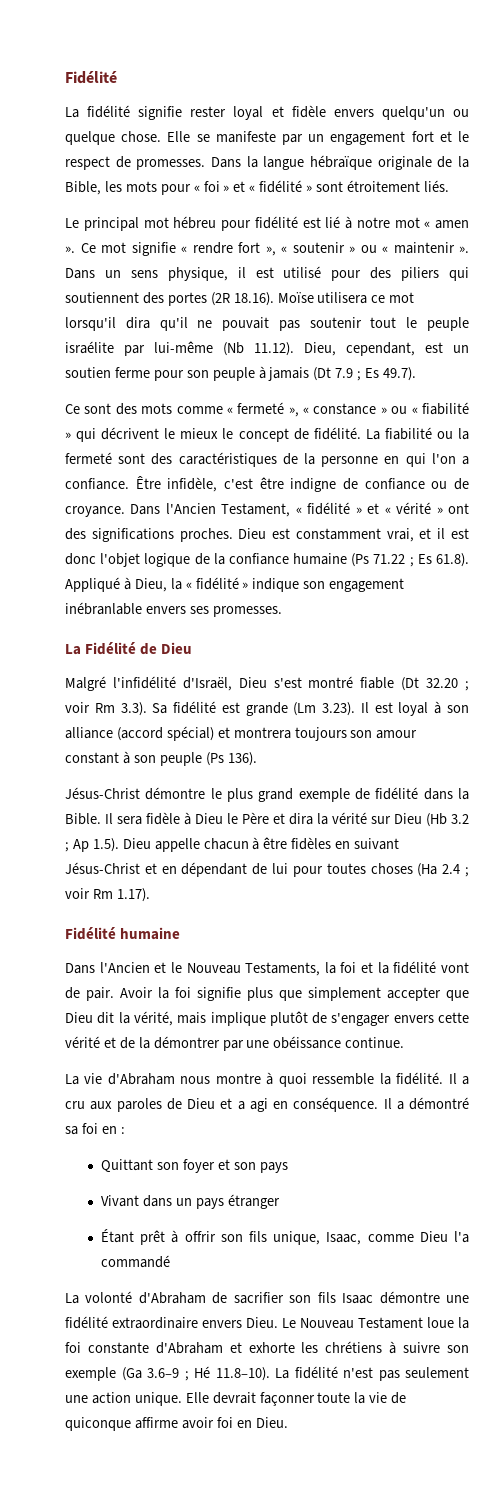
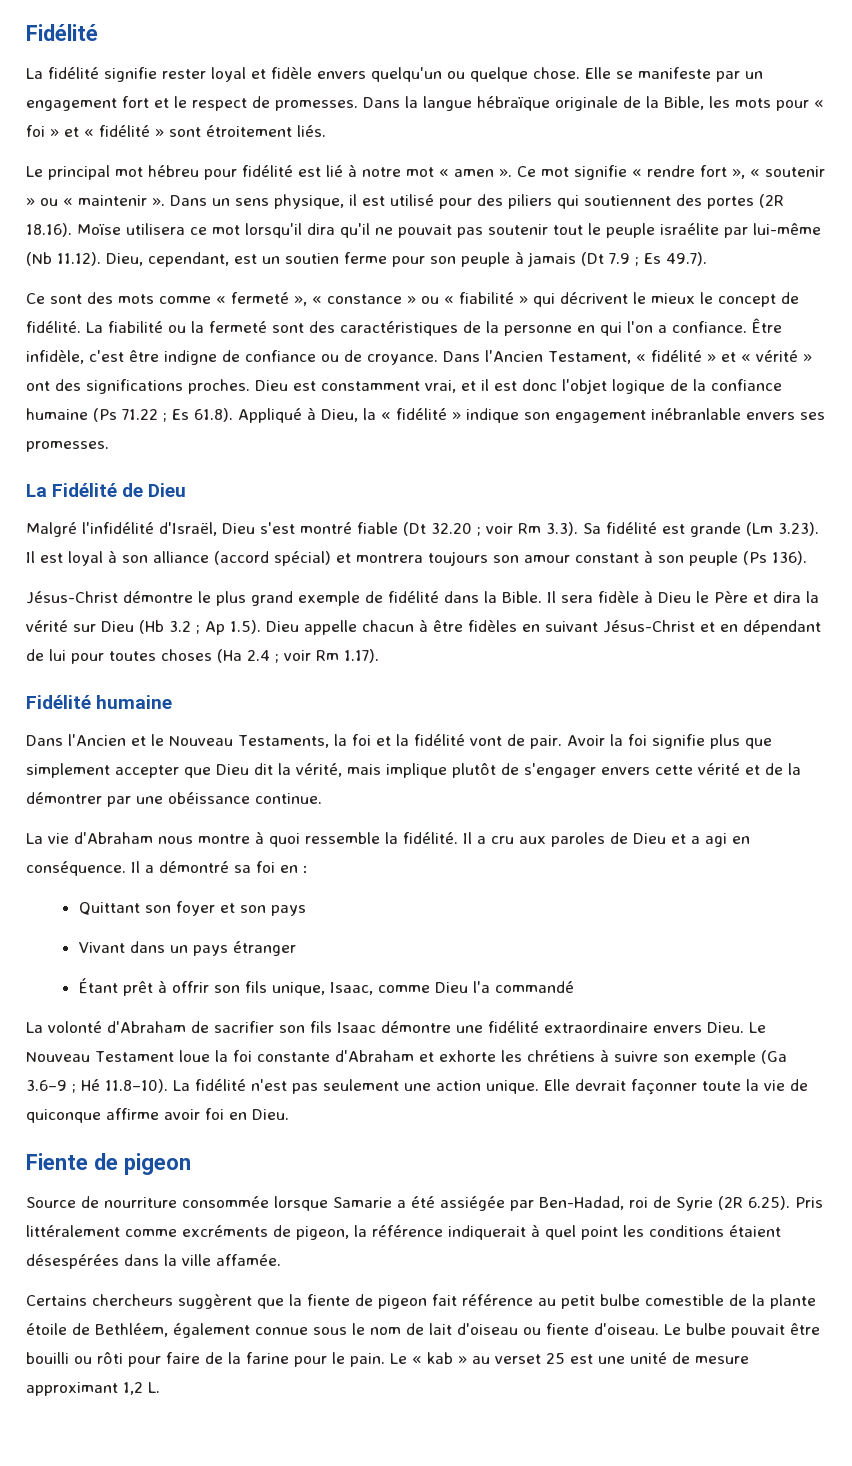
(288, 1422) none -> [26,1153,191,1175] [26,1196,823,1211] [26,1224,781,1240] [26,1254,281,1269] [26,1294,816,1309] [26,1323,820,1338] [26,1352,749,1367] [26,1382,160,1396] // Fiente de pigeon // Source de nourriture consommée lorsque Samarie a été assiégée par Ben-Hadad, roi de Syrie (2R 6.25). Pris littéralement comme excréments de pigeon, la référence indiquerait à quel point les conditions étaient désespérées dans la ville affamée. // Certains chercheurs suggèrent que la fiente de pigeon fait référence au petit bulbe comestible de la plante étoile de Bethléem, également connue sous le nom de lait d'oiseau ou fiente d'oiseau. Le bulbe pouvait être bouilli ou rôti pour faire de la farine pour le pain. Le « kab » au verset 25 est une unité de mesure approximant 1,2 L.

